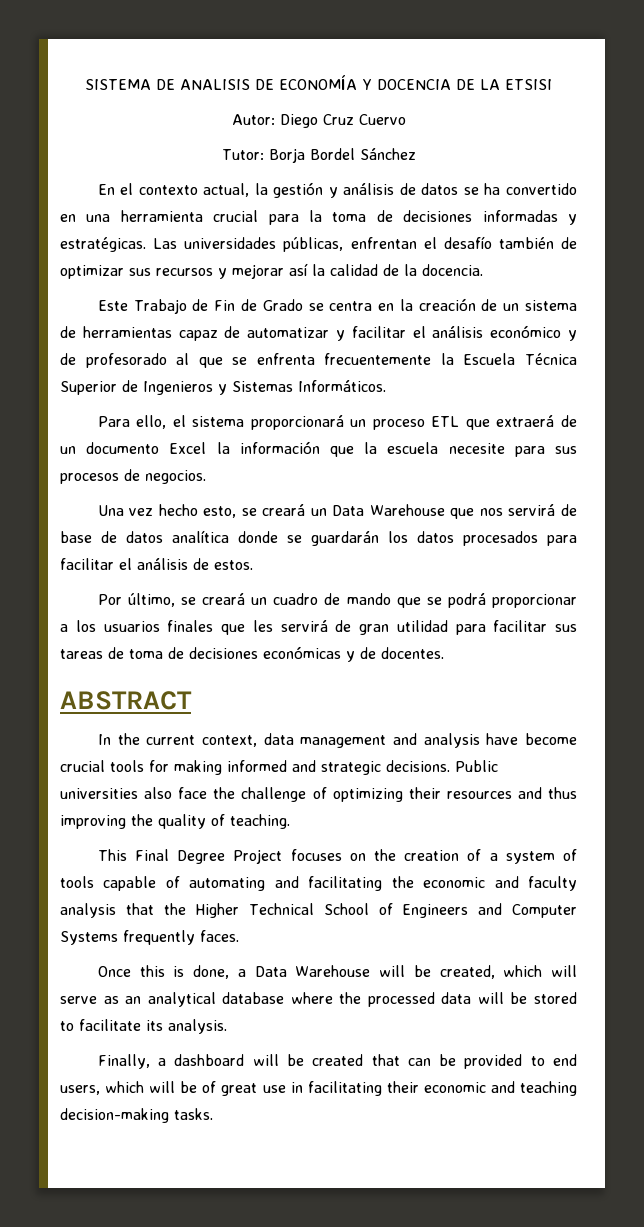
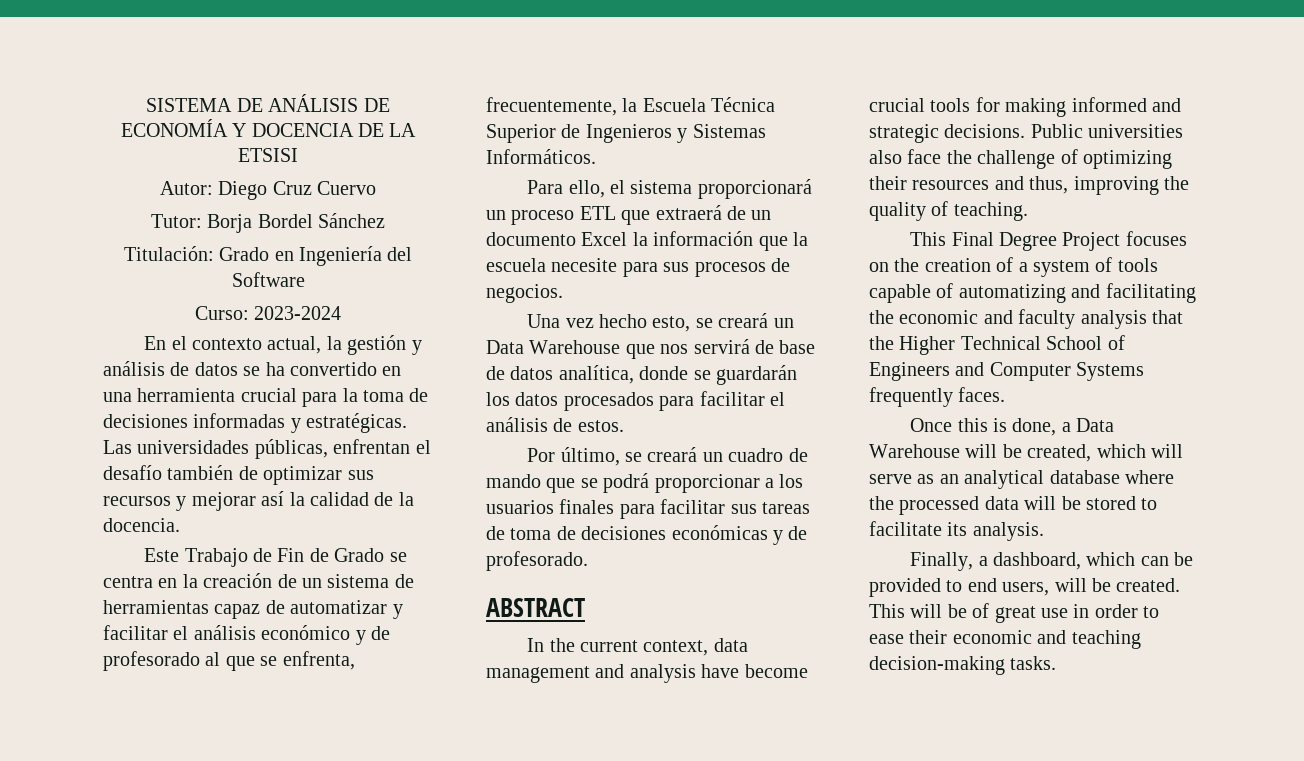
[180,79,250,90] ANALISIS -> [268,94,359,112] ANÁLISIS
(416, 154) none -> [123,246,413,266] [231,272,305,287] [194,306,342,320] // Titulación: Grado en Ingeniería del Software // Curso: 2023-2024
[256,353,432,365] enfrenta frecuentemente -> [282,651,355,670] [486,97,617,116] enfrenta, frecuentemente,
[172,530,229,543] analítica -> [558,365,634,384] analítica,
[221,620,448,635] que les servirá de gran utilidad -> (615, 506) none
[381,647,444,659] docentes. -> [486,551,588,571] profesorado.
[548,787,578,799] thus -> [1029,176,1069,194] thus,
[189,877,266,891] automating -> [958,284,1066,303] automatizing
[174,1054,400,1066] dashboard will be created that -> [993,552,1136,570] dashboard, which
[105,1081,145,1093] which -> [1054,578,1181,592] [869,604,905,618] will be created. This
[307,1081,382,1096] facilitating -> [1094,604,1160,618] [869,634,904,644] order to ease

